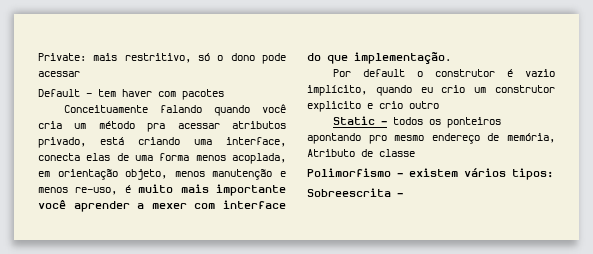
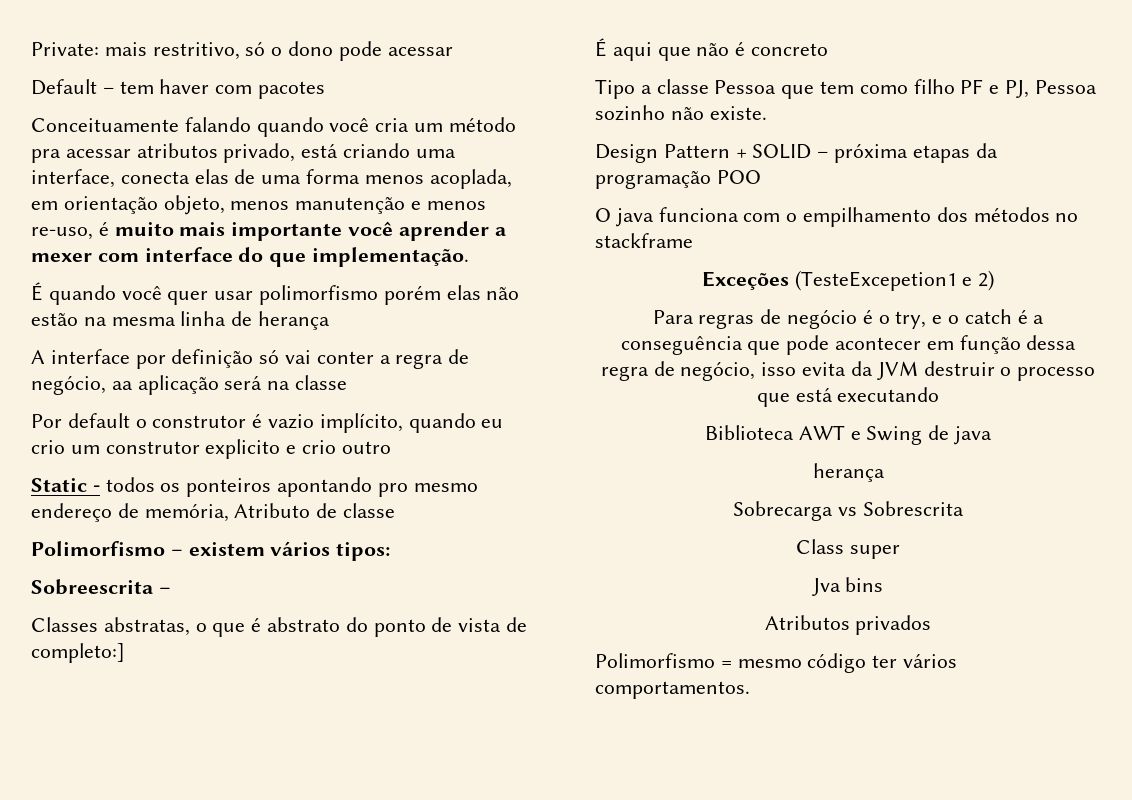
(451, 58) none -> [31,282,520,305] [31,311,331,330] [31,349,470,369] [31,375,348,395] // É quando você quer usar polimorfismo porém elas não estão na mesma linha de herança // A interface por definição só vai conter a regra de negócio, aa aplicação será na classe
(403, 195) none -> [31,617,528,637] [31,643,125,663] [595,38,829,61] [595,79,1097,99] [595,105,767,121] [595,143,998,163] [595,170,761,189] [595,207,1079,227] [595,233,693,248] [701,270,995,291] [652,309,1045,329] [620,335,1077,355] [600,361,1096,381] [756,387,940,407] [704,425,993,445] [812,463,885,482] [733,501,964,521] [796,539,900,559] [811,577,884,596] [764,615,932,635] [595,653,958,673] [595,681,750,699] // Classes abstratas, o que é abstrato do ponto de vista de completo:] // É aqui que não é concreto // Tipo a classe Pessoa que tem como filho PF e PJ, Pessoa sozinho não existe. // Design Pattern + SOLID – próxima etapas da programação POO // O java funciona com o empilhamento dos métodos no stackframe // Exceções (TesteExcepetion1 e 2) // Para regras de negócio é o try, e o catch é a conseguência que pode acontecer em função dessa regra de negócio, isso evita da JVM destruir o processo que está executando // Biblioteca AWT e Swing de java // herança // Sobrecarga vs Sobrescrita // Class super // Jva bins // Atributos privados // Polimorfismo = mesmo código ter vários comportamentos.

